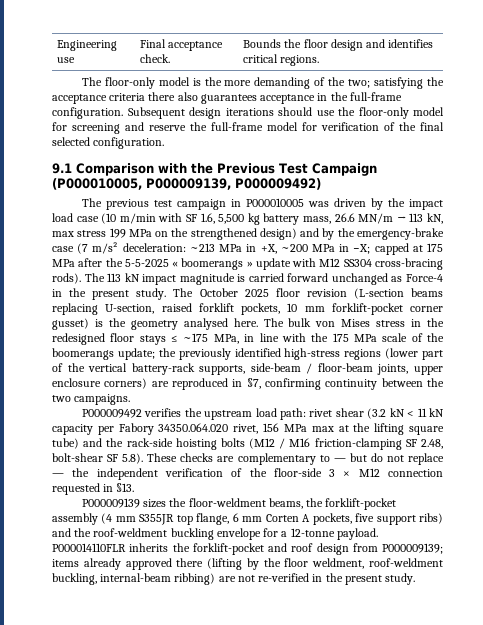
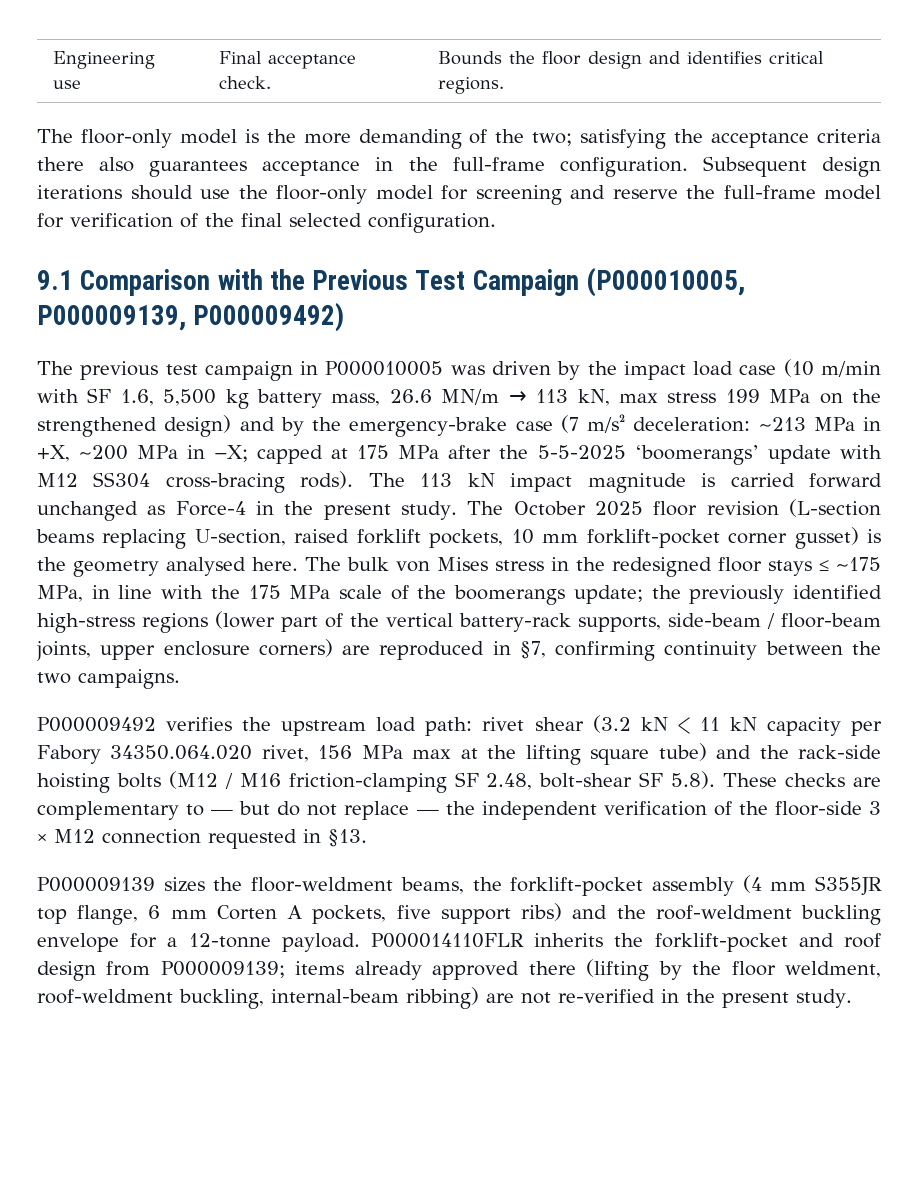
[172,258,253,270] « boomerangs » -> [634,445,759,465] ‘boomerangs’

